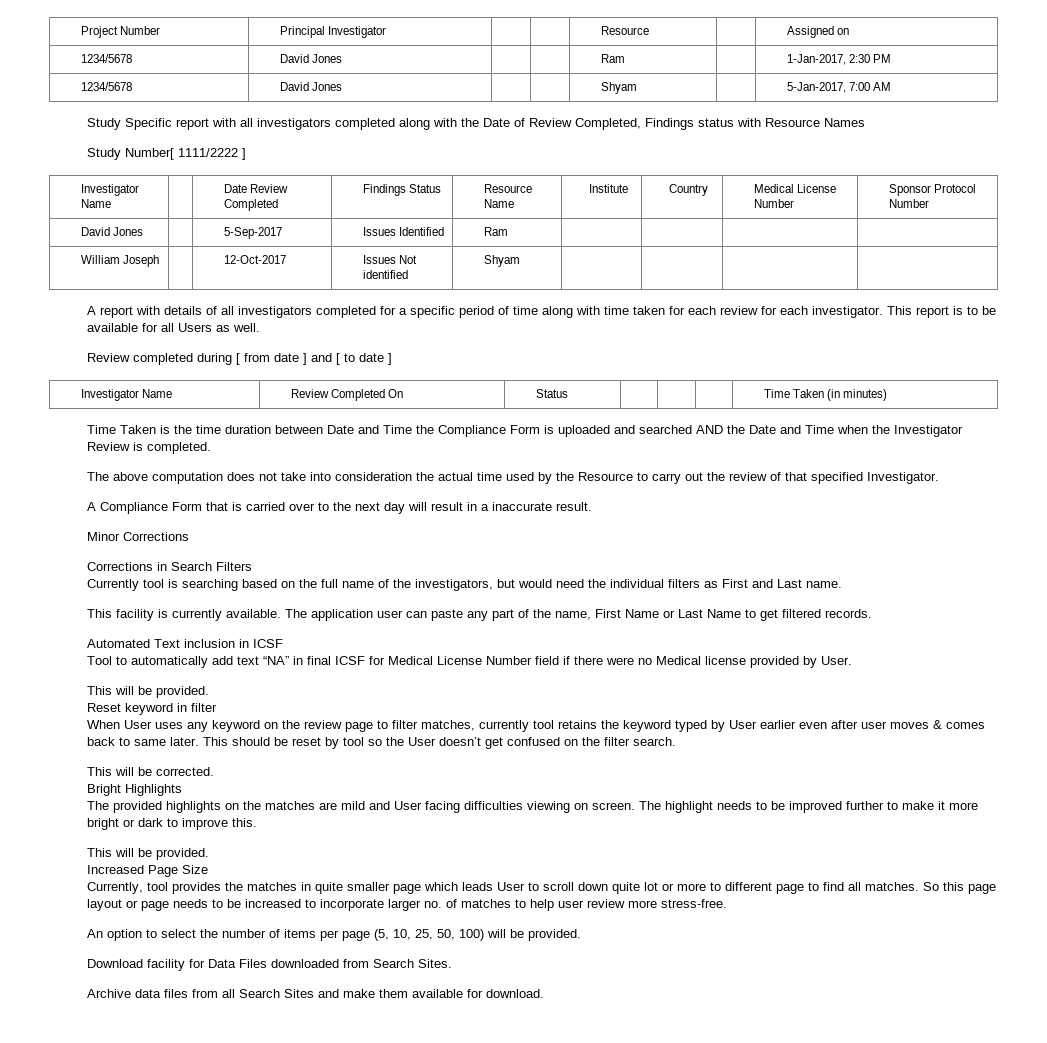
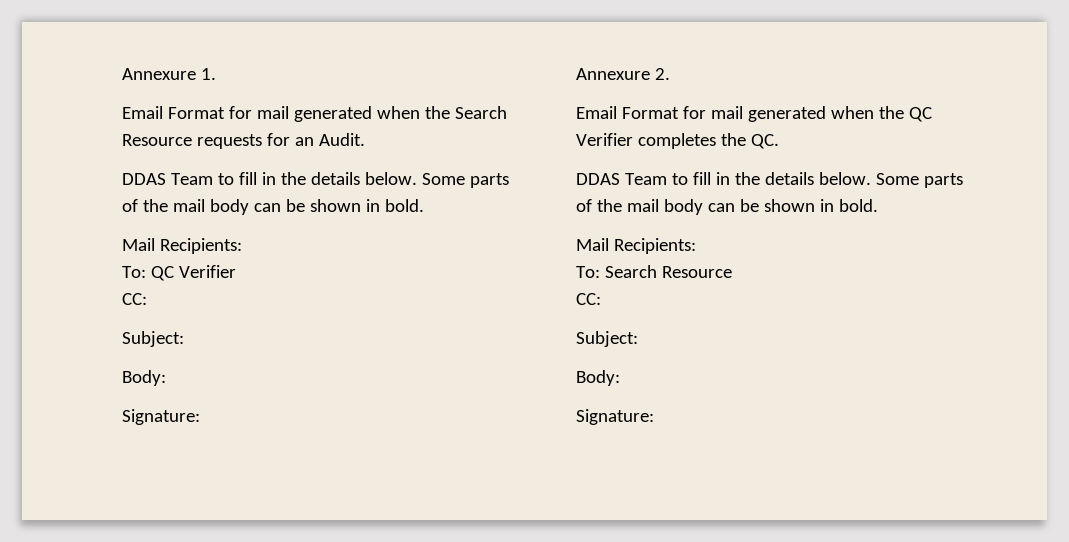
[80,26,160,38] [279,26,386,38] [600,26,649,35] [786,26,849,38] [80,54,132,63] [279,54,342,63] [600,54,625,63] [786,54,891,65] [80,82,132,91] [279,82,342,91] [600,82,637,94] [786,82,891,93] [87,118,866,130] [87,148,247,160] [80,184,139,196] [80,199,111,208] [223,184,288,193] [223,199,278,211] [362,184,441,196] [483,184,532,193] [483,199,514,208] [588,184,628,193] [669,184,709,196] [753,184,836,193] [753,199,794,208] [888,184,976,196] [888,199,929,208] [80,227,143,236] [223,227,282,239] [362,227,444,236] [483,227,508,236] [80,255,159,267] [223,255,286,264] [362,255,417,264] [362,270,408,279] [483,255,520,267] [87,306,997,318] [87,323,261,332] [87,353,393,365] [80,389,172,401] [290,389,403,401] [535,389,568,398] [763,389,887,401] [87,425,964,437] [87,442,212,454] [87,472,940,484] [87,502,593,514] [87,532,190,541] [87,562,253,571] [87,579,843,591] [87,609,873,621] [87,639,284,648] [87,656,853,668] [87,686,210,698] [87,703,218,715] [87,720,986,732] [87,737,677,749] [87,767,215,776] [87,784,183,796] [87,801,979,813] [87,818,258,830] [87,848,210,860] [87,865,209,877] [87,882,997,894] [87,899,728,911] [87,929,582,941] [87,959,453,971] [87,989,545,998] Project Number | Principal Investigator | | | Resource | | Assigned on // 1234/5678 | David Jones | | | Ram | | 1-Jan-2017, 2:30 PM // 1234/5678 | David Jones | | | Shyam | | 5-Jan-2017, 7:00 AM // Study Specific report with all investigators completed along with the Date of Review Completed, Findings status with Resource Names // Study Number[ 1111/2222 ] // Investigator Name | | Date Review Completed | Findings Status | Resource Name | Institute | Country | Medical License Number | Sponsor Protocol Number // David Jones | | 5-Sep-2017 | Issues Identified | Ram | | | | // William Joseph | | 12-Oct-2017 | Issues Not identified | Shyam | | | | // A report with details of all investigators completed for a specific period of time along with time taken for each review for each investigator. This report is to be available for all Users as well. // Review completed during [ from date ] and [ to date ] // Investigator Name | Review Completed On | Status | | | | Time Taken (in minutes) // Time Taken is the time duration between Date and Time the Compliance Form is uploaded and searched AND the Date and Time when the Investigator Review is completed. // The above computation does not take into consideration the actual time used by the Resource to carry out the review of that specified Investigator. // A Compliance Form that is carried over to the next day will result in a inaccurate result. // Minor Corrections // Corrections in Search Filters // Currently tool is searching based on the full name of the investigators, but would need the individual filters as First and Last name. // This facility is currently available. The application user can paste any part of the name, First Name or Last Name to get filtered records. // Automated Text inclusion in ICSF // Tool to automatically add text “NA” in final ICSF for Medical License Number field if there were no Medical license provided by User. // This will be provided. // Reset keyword in filter // When User uses any keyword on the review page to filter matches, currently tool retains the keyword typed by User earlier even after user moves & comes back to same later. This should be reset by tool so the User doesn’t get confused on the filter search. // This will be corrected. // Bright Highlights // The provided highlights on the matches are mild and User facing difficulties viewing on screen. The highlight needs to be improved further to make it more bright or dark to improve this. // This will be provided. // Increased Page Size // Currently, tool provides the matches in quite smaller page which leads User to scroll down quite lot or more to different page to find all matches. So this page layout or page needs to be increased to incorporate larger no. of matches to help user review more stress-free. // An option to select the number of items per page (5, 10, 25, 50, 100) will be provided. // Download facility for Data Files downloaded from Search Sites. // Archive data files from all Search Sites and make them available for download. -> [122,68,216,80] [122,106,507,122] [122,133,365,149] [122,172,509,188] [122,199,424,215] [122,238,242,254] [122,265,236,281] [122,293,147,305] [122,331,184,347] [122,370,166,386] [122,409,200,425] [576,68,670,80] [576,106,932,122] [576,133,779,149] [576,172,963,188] [576,199,878,215] [576,238,696,254] [576,265,732,278] [576,293,601,305] [576,331,638,347] [576,370,620,386] [576,409,654,425] Annexure 1. // Email Format for mail generated when the Search Resource requests for an Audit. // DDAS Team to fill in the details below. Some parts of the mail body can be shown in bold. // Mail Recipients: // To: QC Verifier // CC: // Subject: // Body: // Signature: // Annexure 2. // Email Format for mail generated when the QC Verifier completes the QC. // DDAS Team to fill in the details below. Some parts of the mail body can be shown in bold. // Mail Recipients: // To: Search Resource // CC: // Subject: // Body: // Signature:

